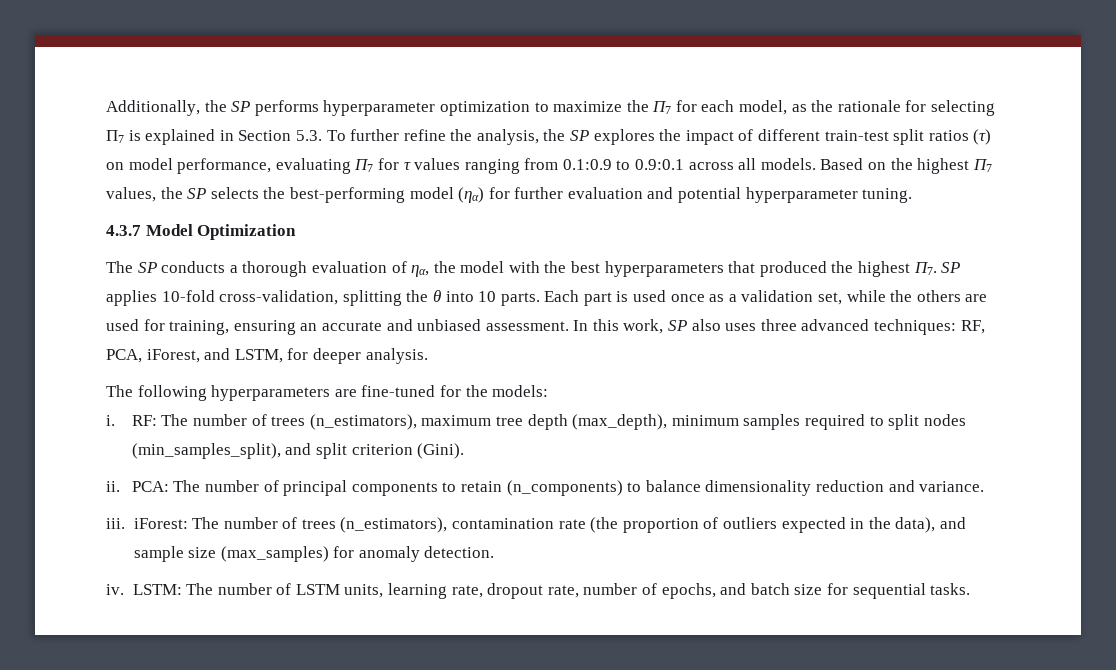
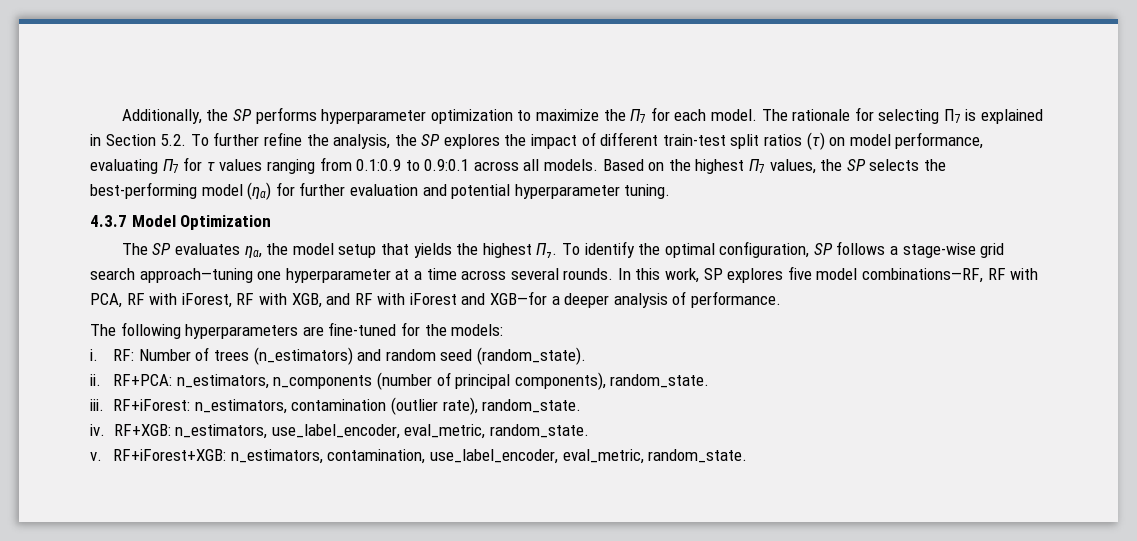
[739,100,834,115] model, as the -> [710,109,788,121] model. The
[295,130,322,141] 5.3. -> [160,134,187,146] 5.2.
[161,261,961,277] [106,290,988,306] [106,319,985,335] [106,348,428,364] conducts a thorough evaluation of ηα, the model with the best hyperparameters that produced the highest Π7. SP applies 10-fold cross-validation, splitting the θ into 10 parts. Each part is used once as a validation set, while the others are used for training, ensuring an accurate and unbiased assessment. In this work, SP also uses three advanced techniques: RF, PCA, iForest, and LSTM, for deeper analysis. -> [175,241,1005,258] [90,266,1039,283] [90,291,782,308] evaluates ηα, the model setup that yields the highest Π₇. To identify the optimal configuration, SP follows a stage-wise grid search approach—tuning one hyperparameter at a time across several rounds. In this work, SP explores five model combinations—RF, RF with PCA, RF with iForest, RF with XGB, and RF with iForest and XGB—for a deeper analysis of performance.
[161,414,966,430] [131,443,465,459] [106,480,985,496] [106,517,966,533] [133,546,495,562] [106,583,971,599] The number of trees (n_estimators), maximum tree depth (max_depth), minimum samples required to split nodes (min_samples_split), and split criterion (Gini). // ii. PCA: The number of principal components to retain (n_components) to balance dimensionality reduction and variance. // iii. iForest: The number of trees (n_estimators), contamination rate (the proportion of outliers expected in the data), and sample size (max_samples) for anomaly detection. // iv. LSTM: The number of LSTM units, learning rate, dropout rate, number of epochs, and batch size for sequential tasks. -> [138,347,586,365] [90,372,710,390] [90,397,582,415] [90,424,589,439] [90,449,748,464] Number of trees (n_estimators) and random seed (random_state). // ii. RF+PCA: n_estimators, n_components (number of principal components), random_state. // iii. RF+iForest: n_estimators, contamination (outlier rate), random_state. // iv. RF+XGB: n_estimators, use_label_encoder, eval_metric, random_state. // v. RF+iForest+XGB: n_estimators, contamination, use_label_encoder, eval_metric, random_state.

